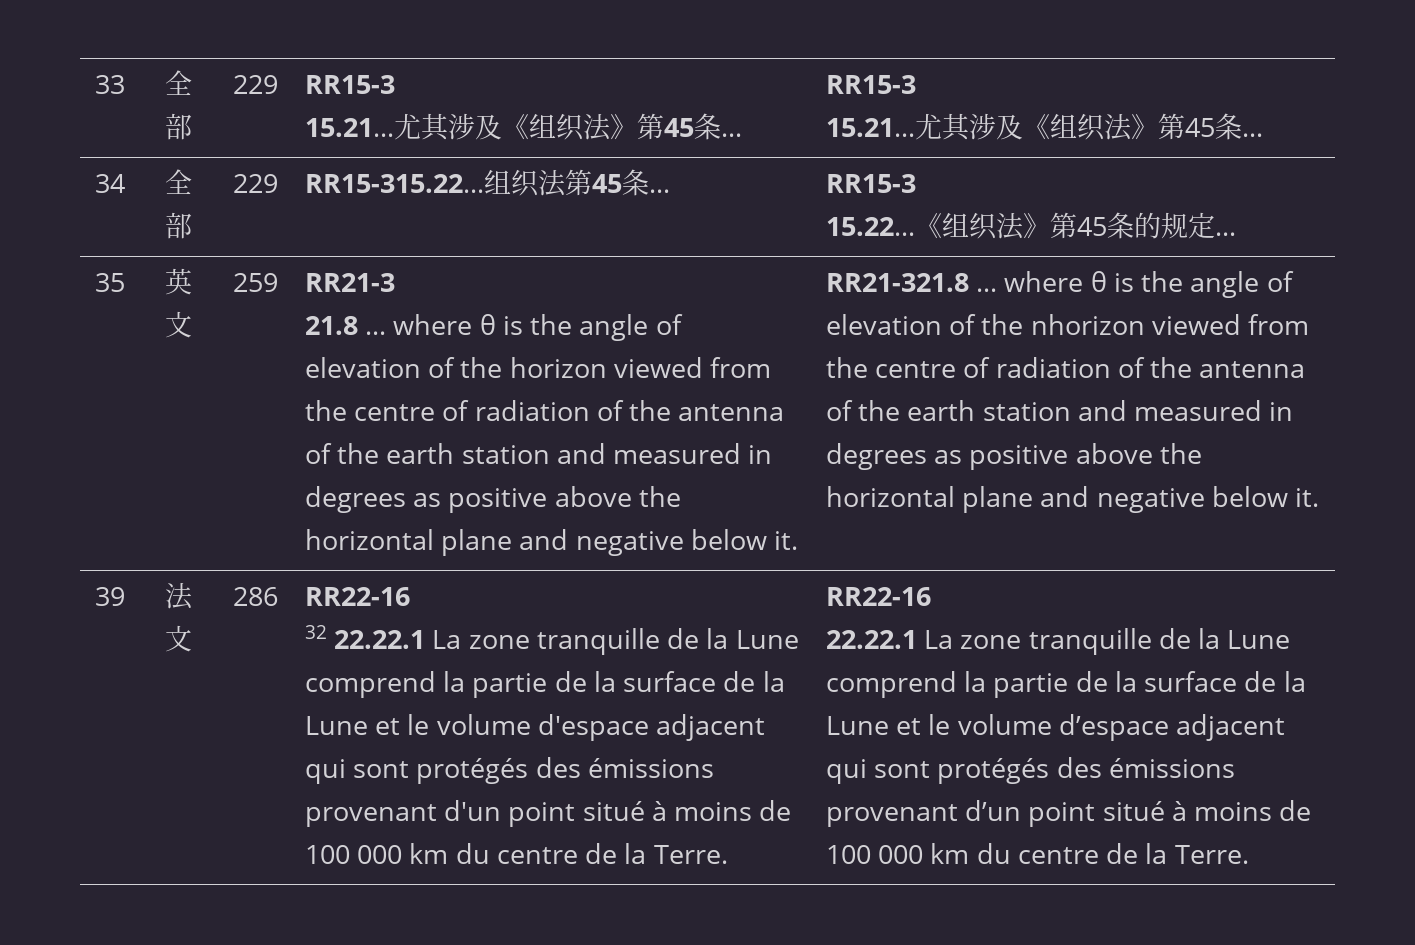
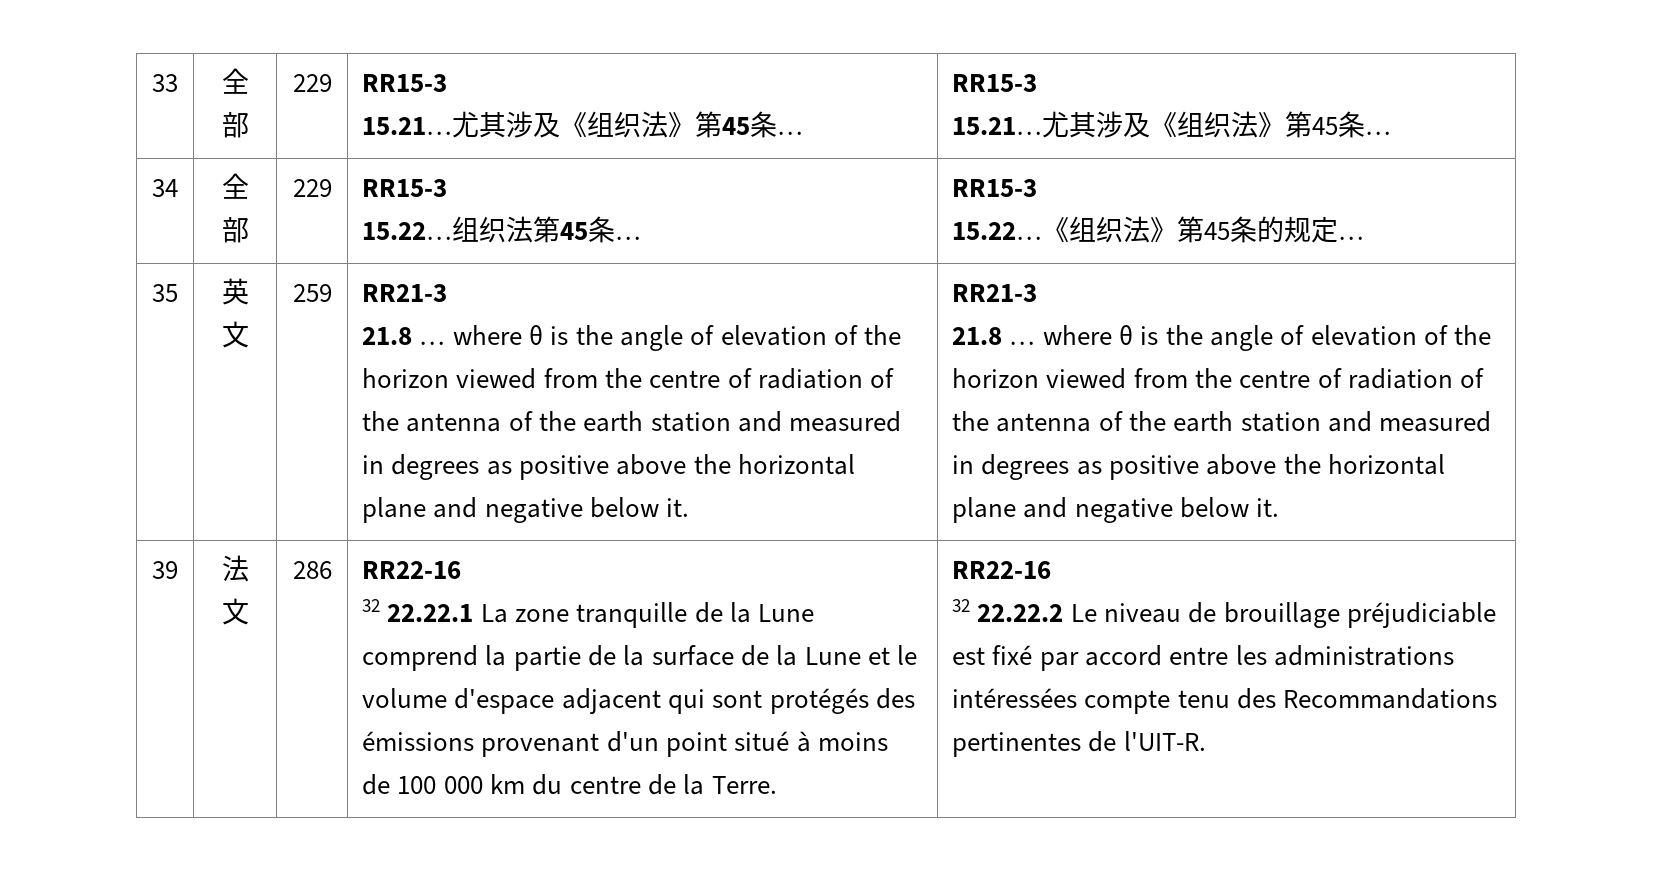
[304,174,484,193] RR15-315.22… -> [362,179,448,197] [362,222,453,240] RR15-3 // 15.22…
[825,273,969,292] RR21-321.8 -> [952,284,1038,302] [952,327,1003,345] RR21-3 // 21.8
[1030,314,1145,335] nhorizon -> [952,368,1040,388] horizon
[825,628,1291,655] [825,671,1306,698] [825,714,1286,741] [825,757,1235,784] [825,800,1312,827] [825,843,1249,864] 22.22.1 La zone tranquille de la Lune comprend la partie de la surface de la Lune et le volume d’espace adjacent qui sont protégés des émissions provenant d’un point situé à moins de 100 000 km du centre de la Terre. -> [952,599,1496,628] [952,645,1454,671] [952,688,1498,714] [952,731,1206,757] 32 22.22.2 Le niveau de brouillage préjudiciable est fixé par accord entre les administrations intéressées compte tenu des Recommandations pertinentes de l'UIT-R.

